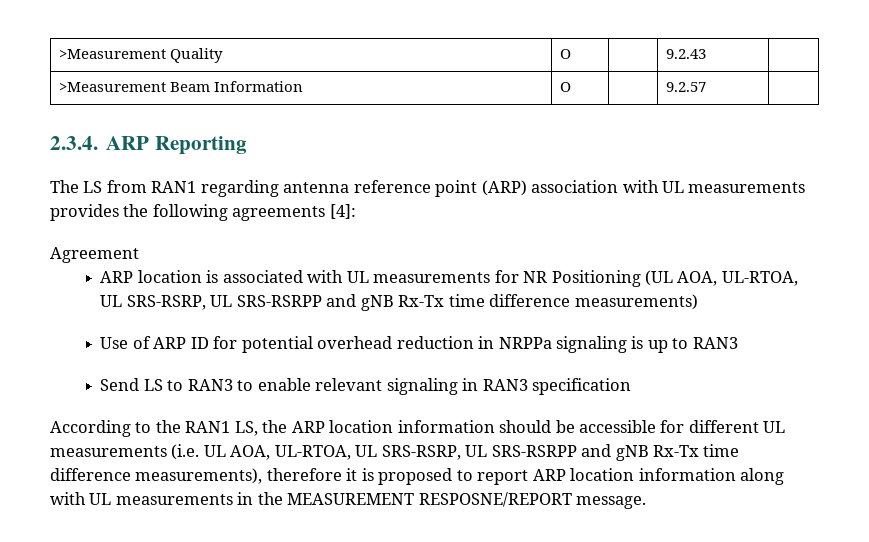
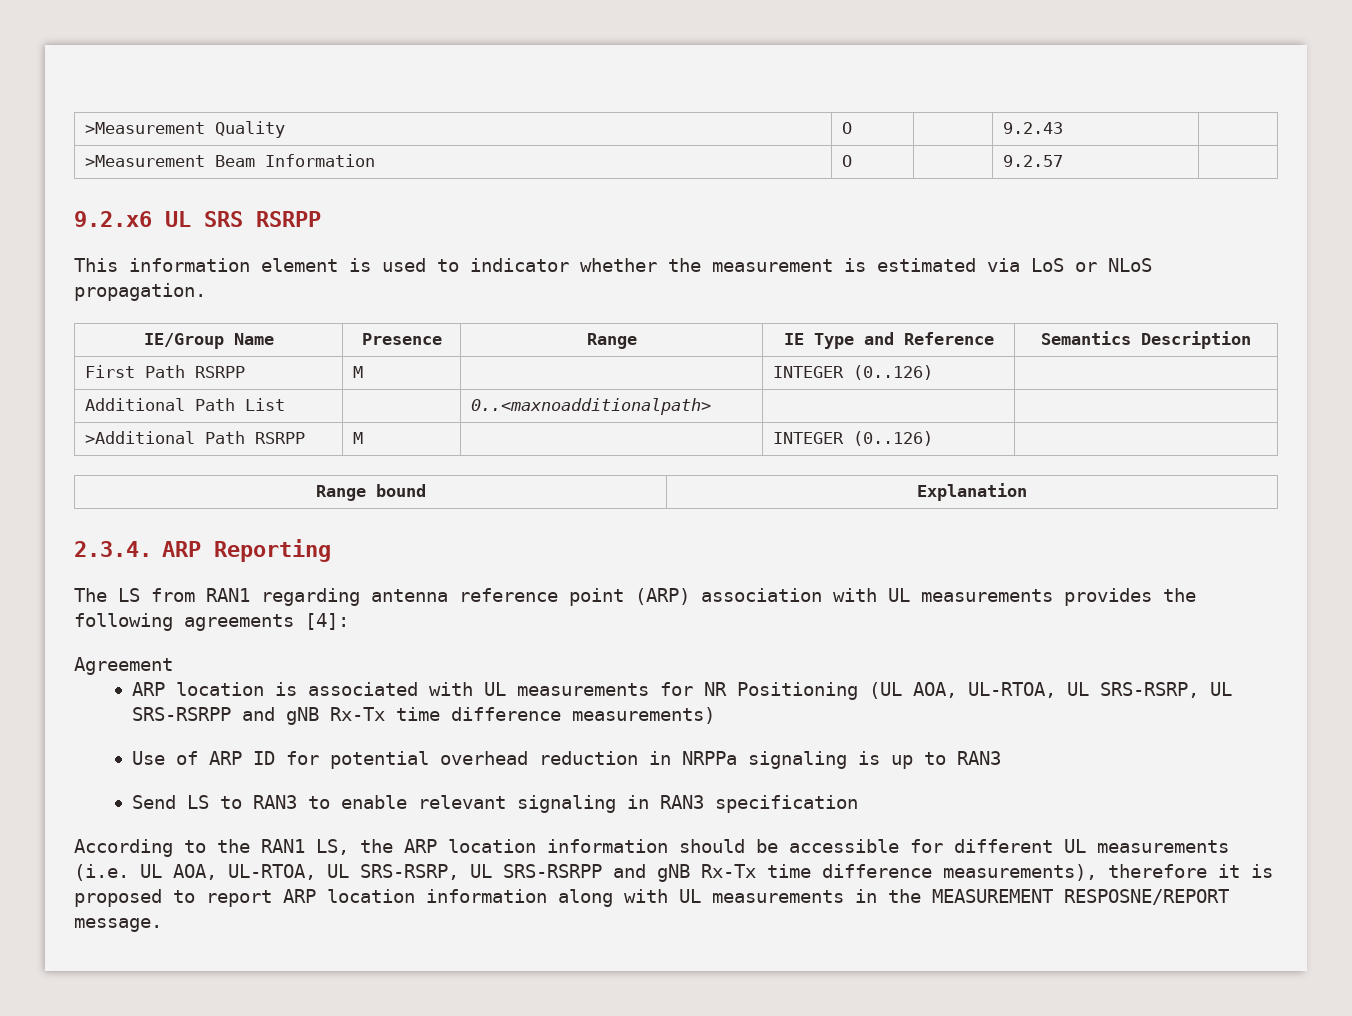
(706, 87) none -> [74,211,321,227] [74,258,1152,272] [74,283,206,301] [143,333,274,349] [361,333,442,345] [586,333,637,349] [783,332,994,349] [1041,331,1251,349] [85,365,246,378] [353,366,364,378] [773,365,934,380] [85,398,286,411] [471,398,712,415] [85,431,306,444] [353,432,364,444] [773,431,934,446] [315,484,426,501] [917,483,1027,501] // 9.2.x6 UL SRS RSRPP // This information element is used to indicator whether the measurement is estimated via LoS or NLoS propagation. // IE/Group Name | Presence | Range | IE Type and Reference | Semantics Description // First Path RSRPP | M | | INTEGER (0..126) | // Additional Path List | | 0..<maxnoadditionalpath> | | // >Additional Path RSRPP | M | | INTEGER (0..126) | // Range bound | Explanation

